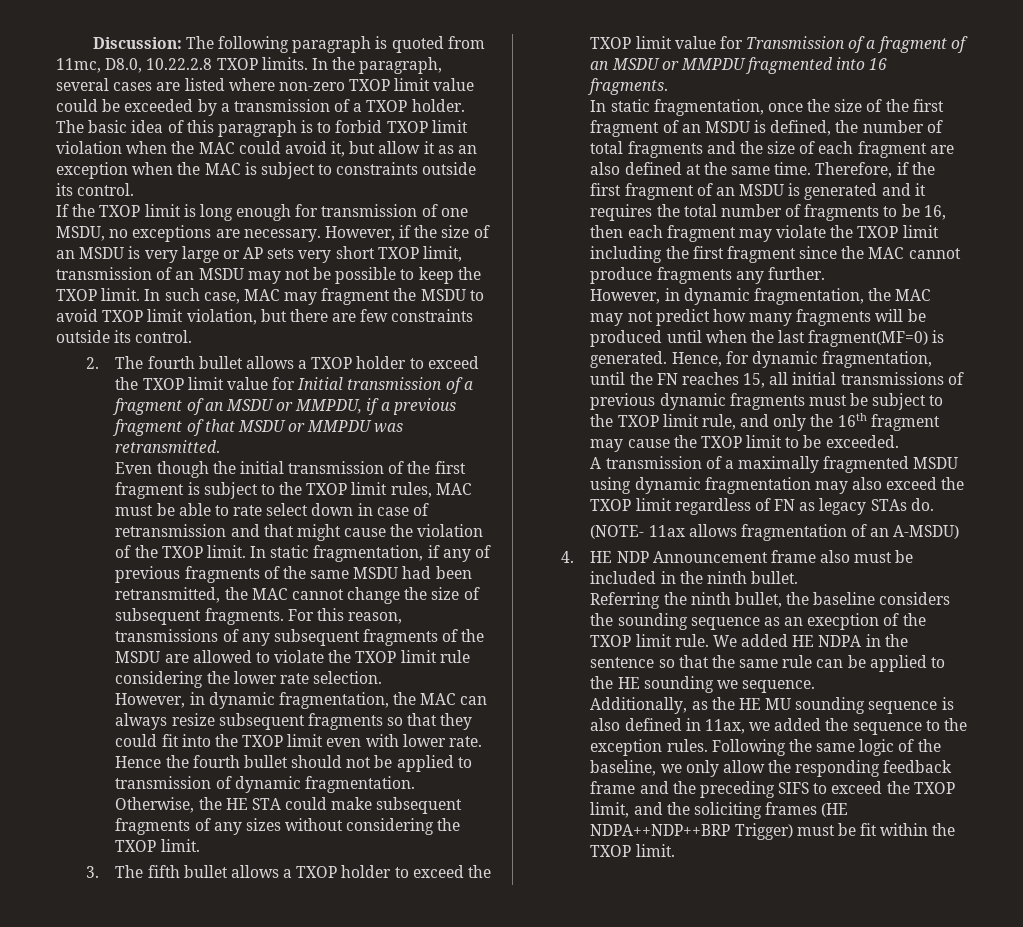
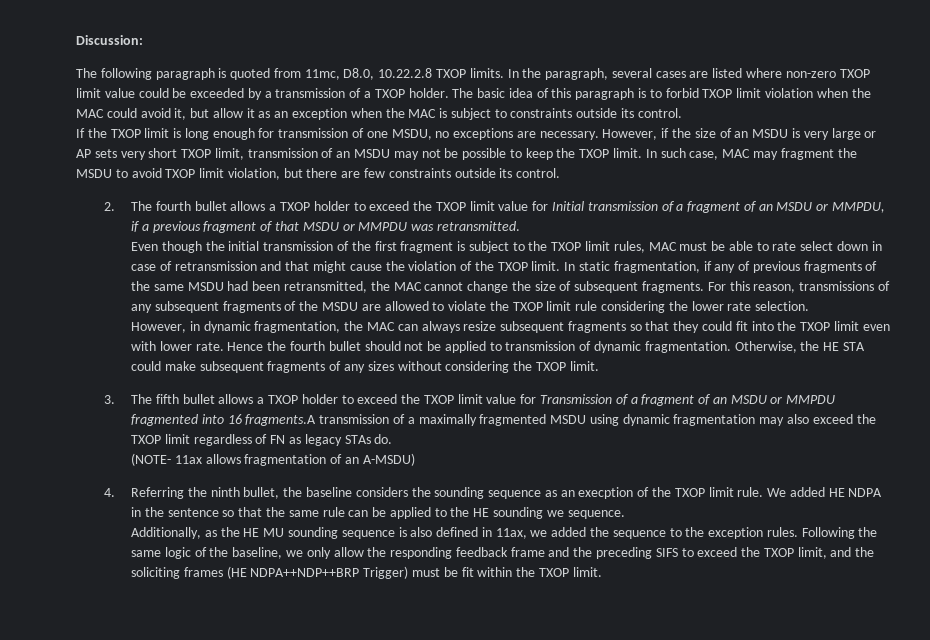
(182, 43) none -> (143, 40) //
[587,78,669,95] [590,99,944,116] [590,120,943,137] [590,141,954,158] [590,162,935,178] [590,183,926,200] [590,204,946,221] [590,225,939,242] [590,246,961,263] [590,267,825,284] [590,288,932,305] [590,309,926,326] [590,330,945,347] [590,351,933,368] [590,372,964,388] [590,393,944,410] [590,413,940,431] [590,435,899,452] [590,457,602,469] fragments. // In static fragmentation, once the size of the first fragment of an MSDU is defined, the number of total fragments and the size of each fragment are also defined at the same time. Therefore, if the first fragment of an MSDU is generated and it requires the total number of fragments to be 16, then each fragment may violate the TXOP limit including the first fragment since the MAC cannot produce fragments any further. // However, in dynamic fragmentation, the MAC may not predict how many fragments will be produced until when the last fragment(MF=0) is generated. Hence, for dynamic fragmentation, until the FN reaches 15, all initial transmissions of previous dynamic fragments must be subject to the TXOP limit rule, and only the 16th fragment may cause the TXOP limit to be exceeded. // A -> [245,414,317,426] fragments.A
[590,550,914,563] [590,571,799,584] HE NDP Announcement frame also must be included in the ninth bullet. // -> (115, 492) none

